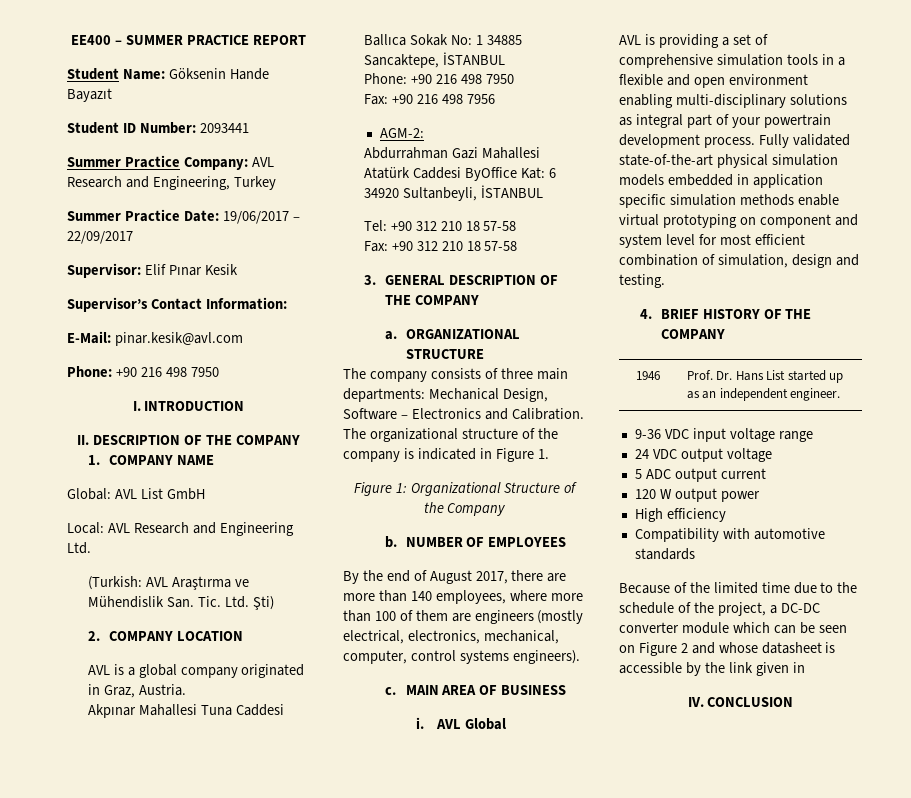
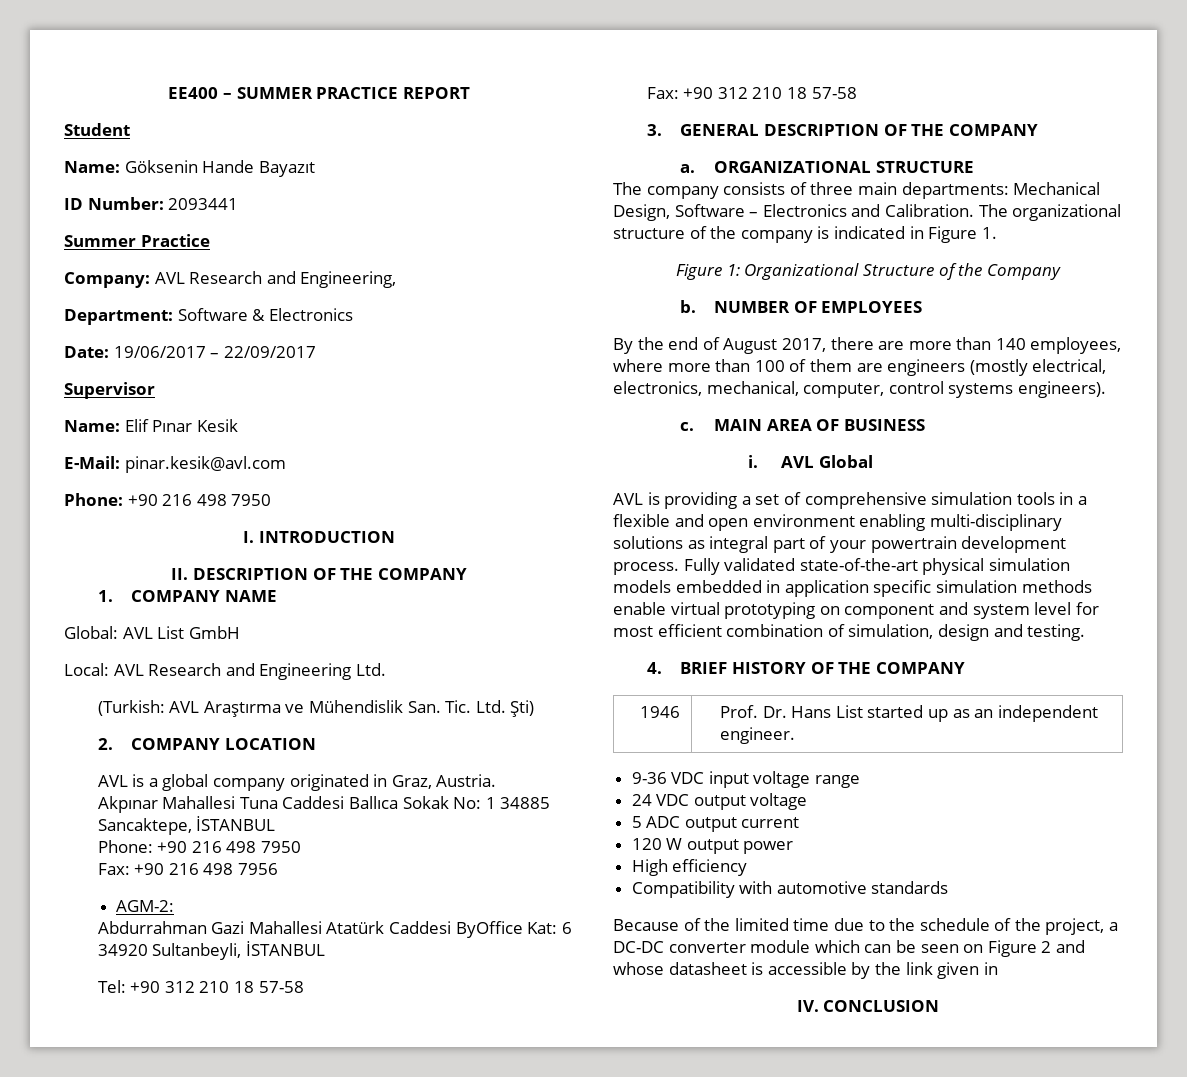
(119, 74) none -> (130, 129) //
[67,122,119,134] Student -> (315, 169) none
(180, 161) none -> (210, 240) //
[233,176,276,190] [67,209,180,222] Turkey // Summer Practice -> [64,308,353,325] // Department: Software & Electronics //
[67,263,141,278] Supervisor: -> [64,382,155,399] [64,420,120,432] Supervisor // Name:
[67,297,287,312] // Supervisor’s Contact Information: -> (238, 425) none

